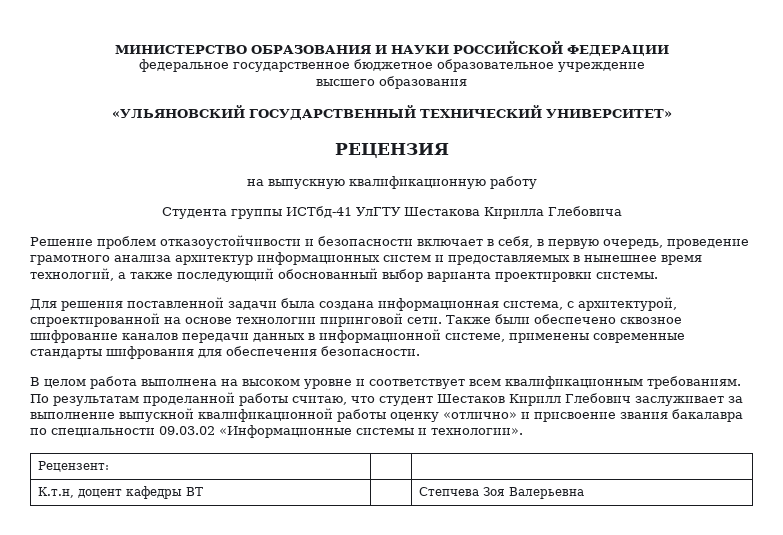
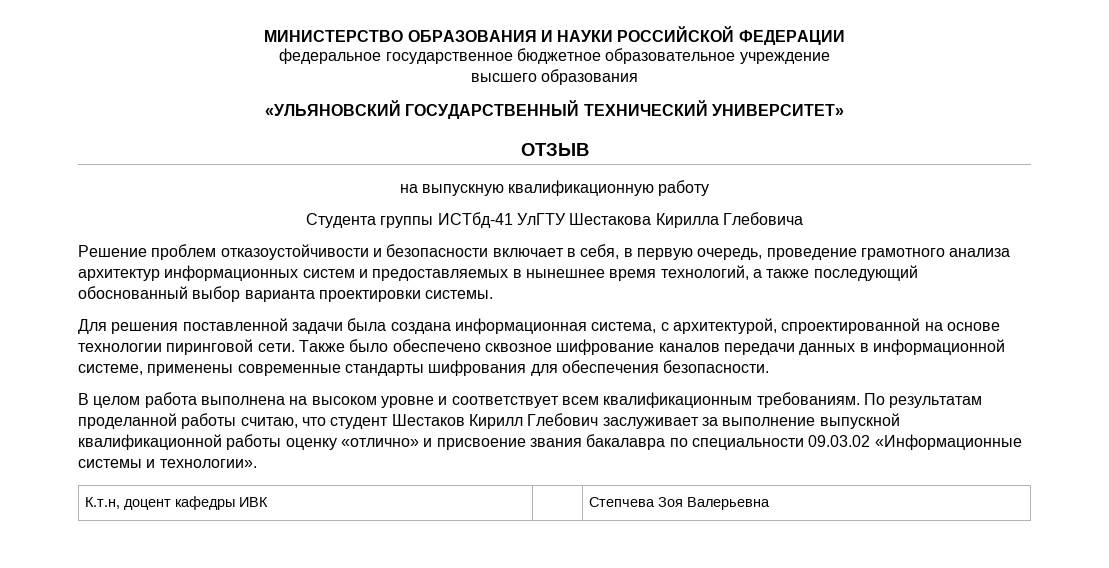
[334,143,449,158] РЕЦЕНЗИЯ -> [520,143,589,156] ОТЗЫВ
[495,314,530,324] были -> [349,339,389,352] было
[37,461,109,472] // Рецензент: | | -> (257, 463) none
[185,487,203,496] ВТ -> [239,497,269,507] ИВК

